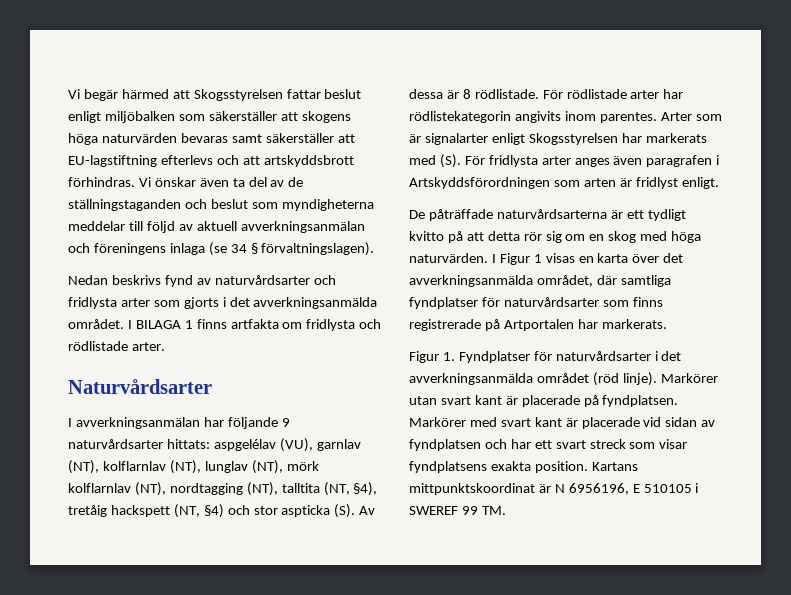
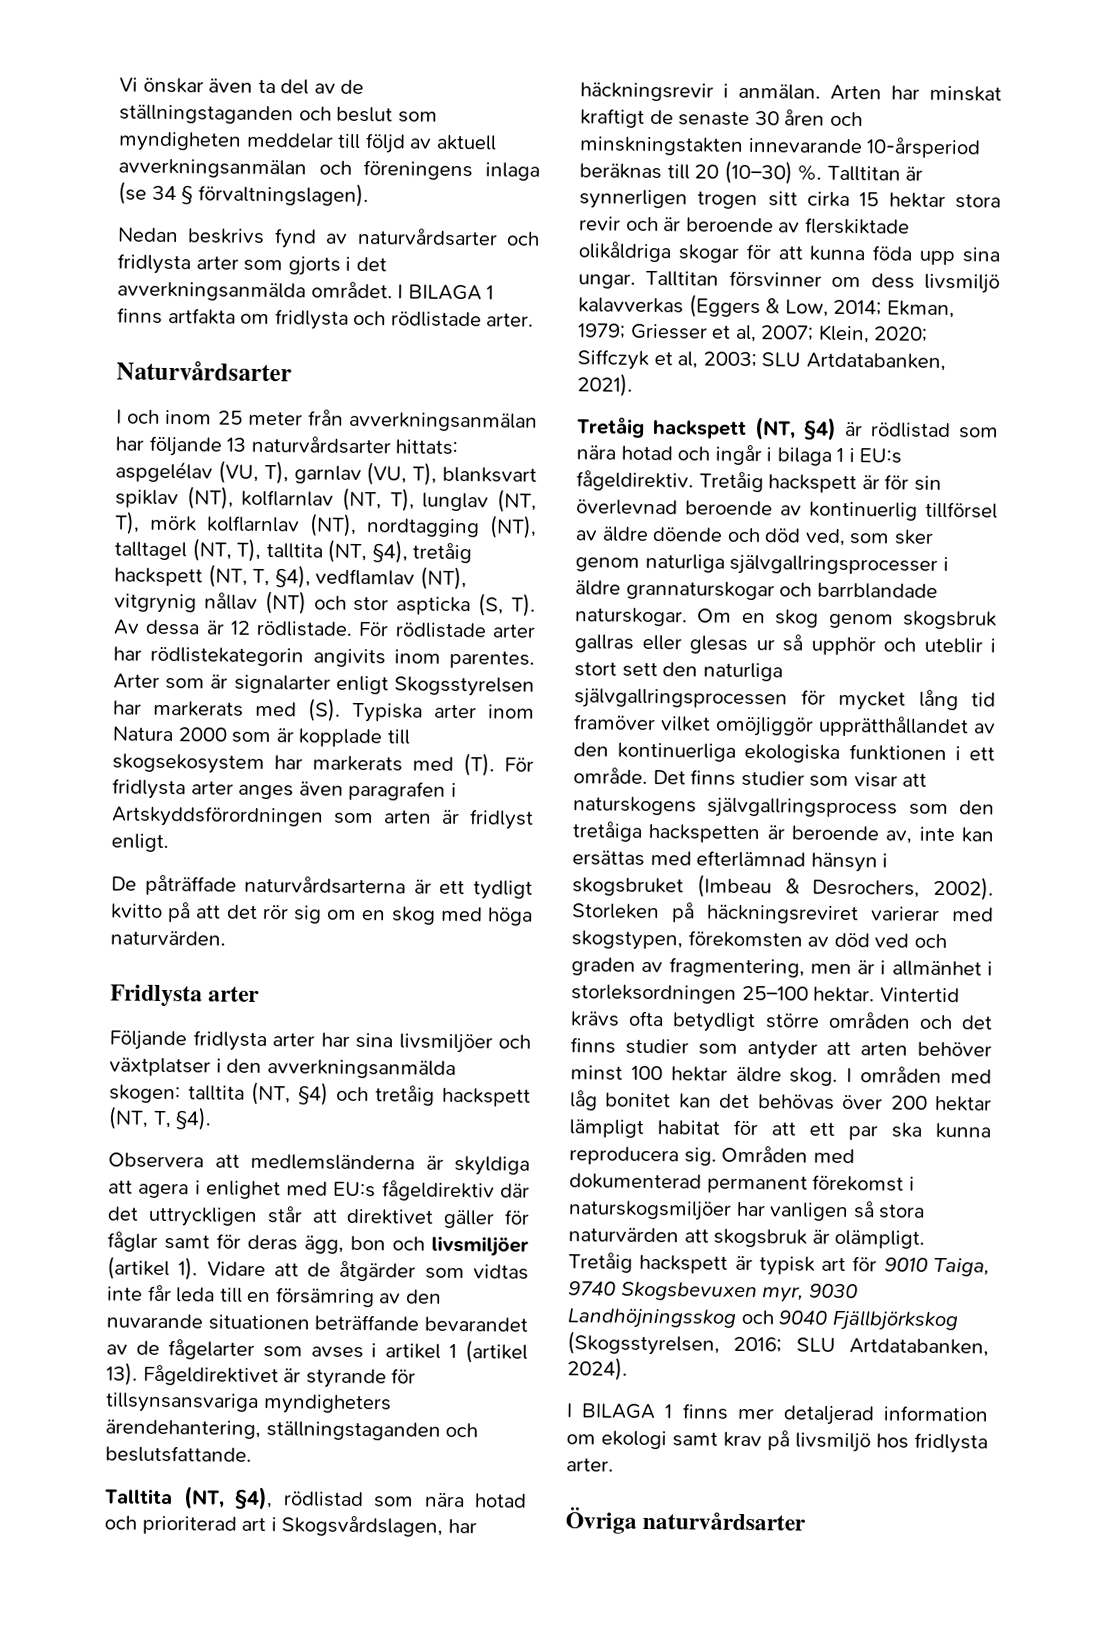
[68,89,362,101] [68,111,351,123] [68,133,355,145] [68,155,354,167] [68,177,151,187] Vi begär härmed att Skogsstyrelsen fattar beslut enligt miljöbalken som säkerställer att skogens höga naturvärden bevaras samt säkerställer att EU-lagstiftning efterlevs och att artskyddsbrott förhindras. Vi -> [119,77,138,92] Vi
[281,199,374,211] myndigheterna -> [118,131,242,152] myndigheten
(72, 422) none -> [127,409,344,426] och inom 25 meter från
[281,418,290,427] 9 -> [226,437,247,452] 13
[279,438,361,452] [68,460,283,474] (VU), garnlav (NT), kolflarnlav (NT), lunglav (NT), -> [217,460,537,486] [115,486,537,513] [114,511,140,535] (VU, T), garnlav (VU, T), blanksvart spiklav (NT), kolflarnlav (NT, T), lunglav (NT, T),
(278, 489) none -> [114,538,262,562] talltagel (NT, T),
[203,504,224,518] §4) -> [252,565,467,591] [114,591,307,615] T, §4), vedflamlav (NT), vitgrynig nållav (NT)
[334,504,356,518] (S). -> [478,593,536,617] (S, T).
[462,89,471,99] 8 -> [229,620,251,635] 12
(461, 161) none -> [352,702,535,723] [112,726,410,748] [112,753,495,777] Typiska arter inom Natura 2000 som är kopplade till skogsekosystem har markerats med (T).
[487,231,520,241] detta -> [225,904,258,919] det
[491,253,684,265] [409,275,671,287] [409,297,663,309] [409,319,667,331] [409,351,682,363] [409,372,718,386] [409,395,679,407] [409,417,716,429] [409,439,688,451] [409,461,638,473] [409,483,699,495] [409,506,506,515] I Figur 1 visas en karta över det avverkningsanmälda området, där samtliga fyndplatser för naturvårdsarter som finns registrerade på Artportalen har markerats. // Figur 1. Fyndplatser för naturvårdsarter i det avverkningsanmälda området (röd linje). Markörer utan svart kant är placerade på fyndplatsen. Markörer med svart kant är placerade vid sidan av fyndplatsen och har ett svart streck som visar fyndplatsens exakta position. Kartans mittpunktskoordinat är N 6956196, E 510105 i SWEREF 99 TM. -> [110,984,261,1007] [109,1030,531,1054] [109,1057,456,1080] [109,1081,531,1107] [108,1106,213,1131] [108,1152,530,1176] [108,1180,530,1202] [107,1206,530,1229] [107,1231,529,1257] [107,1256,529,1282] [107,1284,442,1308] [106,1313,528,1332] [106,1339,528,1364] [106,1362,417,1389] [105,1392,392,1415] [105,1419,479,1441] [105,1445,252,1463] [104,1486,527,1511] [104,1515,477,1537] [580,82,1002,102] [580,108,863,128] [579,136,982,159] [579,160,924,185] [579,189,1001,210] [579,216,910,235] [578,241,1000,266] [578,270,1001,294] [578,294,955,319] [577,323,929,344] [577,349,946,372] [577,373,633,397] [576,417,999,441] [576,444,903,466] [576,470,942,494] [576,499,998,521] [575,526,934,546] [575,553,949,576] [575,580,938,601] [575,607,997,630] [574,634,996,656] [574,662,783,682] [574,688,996,711] [573,714,996,738] [573,742,995,763] [573,767,928,788] [573,796,995,819] [572,821,994,844] [572,850,889,873] [572,874,994,901] [572,902,994,925] [571,930,947,951] [571,957,993,978] [571,984,960,1004] [570,1010,993,1033] [570,1037,992,1060] [570,1065,992,1086] [570,1090,992,1112] [569,1119,991,1141] [569,1145,855,1166] [569,1173,915,1194] [568,1200,926,1222] [568,1227,926,1249] [568,1252,990,1277] [568,1281,858,1303] [567,1308,958,1332] [567,1331,989,1357] [567,1357,628,1381] [566,1403,989,1426] [566,1430,988,1454] [566,1458,614,1472] [565,1506,807,1534] // Fridlysta arter // Följande fridlysta arter har sina livsmiljöer och växtplatser i den avverkningsanmälda skogen: talltita (NT, §4) och tretåig hackspett (NT, T, §4). // Observera att medlemsländerna är skyldiga att agera i enlighet med EU:s fågeldirektiv där det uttryckligen står att direktivet gäller för fåglar samt för deras ägg, bon och livsmiljöer (artikel 1). Vidare att de åtgärder som vidtas inte får leda till en försämring av den nuvarande situationen beträffande bevarandet av de fågelarter som avses i artikel 1 (artikel 13). Fågeldirektivet är styrande för tillsynsansvariga myndigheters ärendehantering, ställningstaganden och beslutsfattande. // Talltita (NT, §4), rödlistad som nära hotad och prioriterad art i Skogsvårdslagen, har häckningsrevir i anmälan. Arten har minskat kraftigt de senaste 30 åren och minskningstakten innevarande 10-årsperiod beräknas till 20 (10–30) %. Talltitan är synnerligen trogen sitt cirka 15 hektar stora revir och är beroende av flerskiktade olikåldriga skogar för att kunna föda upp sina ungar. Talltitan försvinner om dess livsmiljö kalavverkas (Eggers & Low, 2014; Ekman, 1979; Griesser et al, 2007; Klein, 2020; Siffczyk et al, 2003; SLU Artdatabanken, 2021). // Tretåig hackspett (NT, §4) är rödlistad som nära hotad och ingår i bilaga 1 i EU:s fågeldirektiv. Tretåig hackspett är för sin överlevnad beroende av kontinuerlig tillförsel av äldre döende och död ved, som sker genom naturliga självgallringsprocesser i äldre grannaturskogar och barrblandade naturskogar. Om en skog genom skogsbruk gallras eller glesas ur så upphör och uteblir i stort sett den naturliga självgallringsprocessen för mycket lång tid framöver vilket omöjliggör upprätthållandet av den kontinuerliga ekologiska funktionen i ett område. Det finns studier som visar att naturskogens självgallringsprocess som den tretåiga hackspetten är beroende av, inte kan ersättas med efterlämnad hänsyn i skogsbruket (Imbeau & Desrochers, 2002). Storleken på häckningsreviret varierar med skogstypen, förekomsten av död ved och graden av fragmentering, men är i allmänhet i storleksordningen 25–100 hektar. Vintertid krävs ofta betydligt större områden och det finns studier som antyder att arten behöver minst 100 hektar äldre skog. I områden med låg bonitet kan det behövas över 200 hektar lämpligt habitat för att ett par ska kunna reproducera sig. Områden med dokumenterad permanent förekomst i naturskogsmiljöer har vanligen så stora naturvärden att skogsbruk är olämpligt. Tretåig hackspett är typisk art för 9010 Taiga, 9740 Skogsbevuxen myr, 9030 Landhöjningsskog och 9040 Fjällbjörkskog (Skogsstyrelsen, 2016; SLU Artdatabanken, 2024). // I BILAGA 1 finns mer detaljerad information om ekologi samt krav på livsmiljö hos fridlysta arter. // Övriga naturvårdsarter

